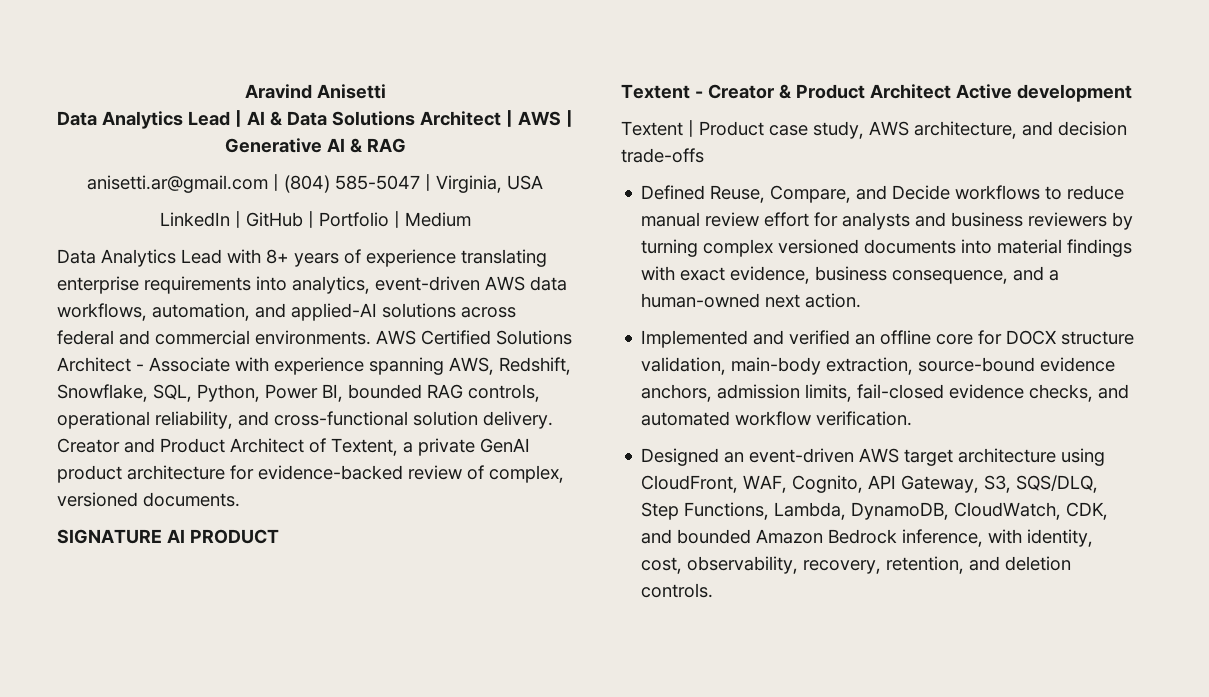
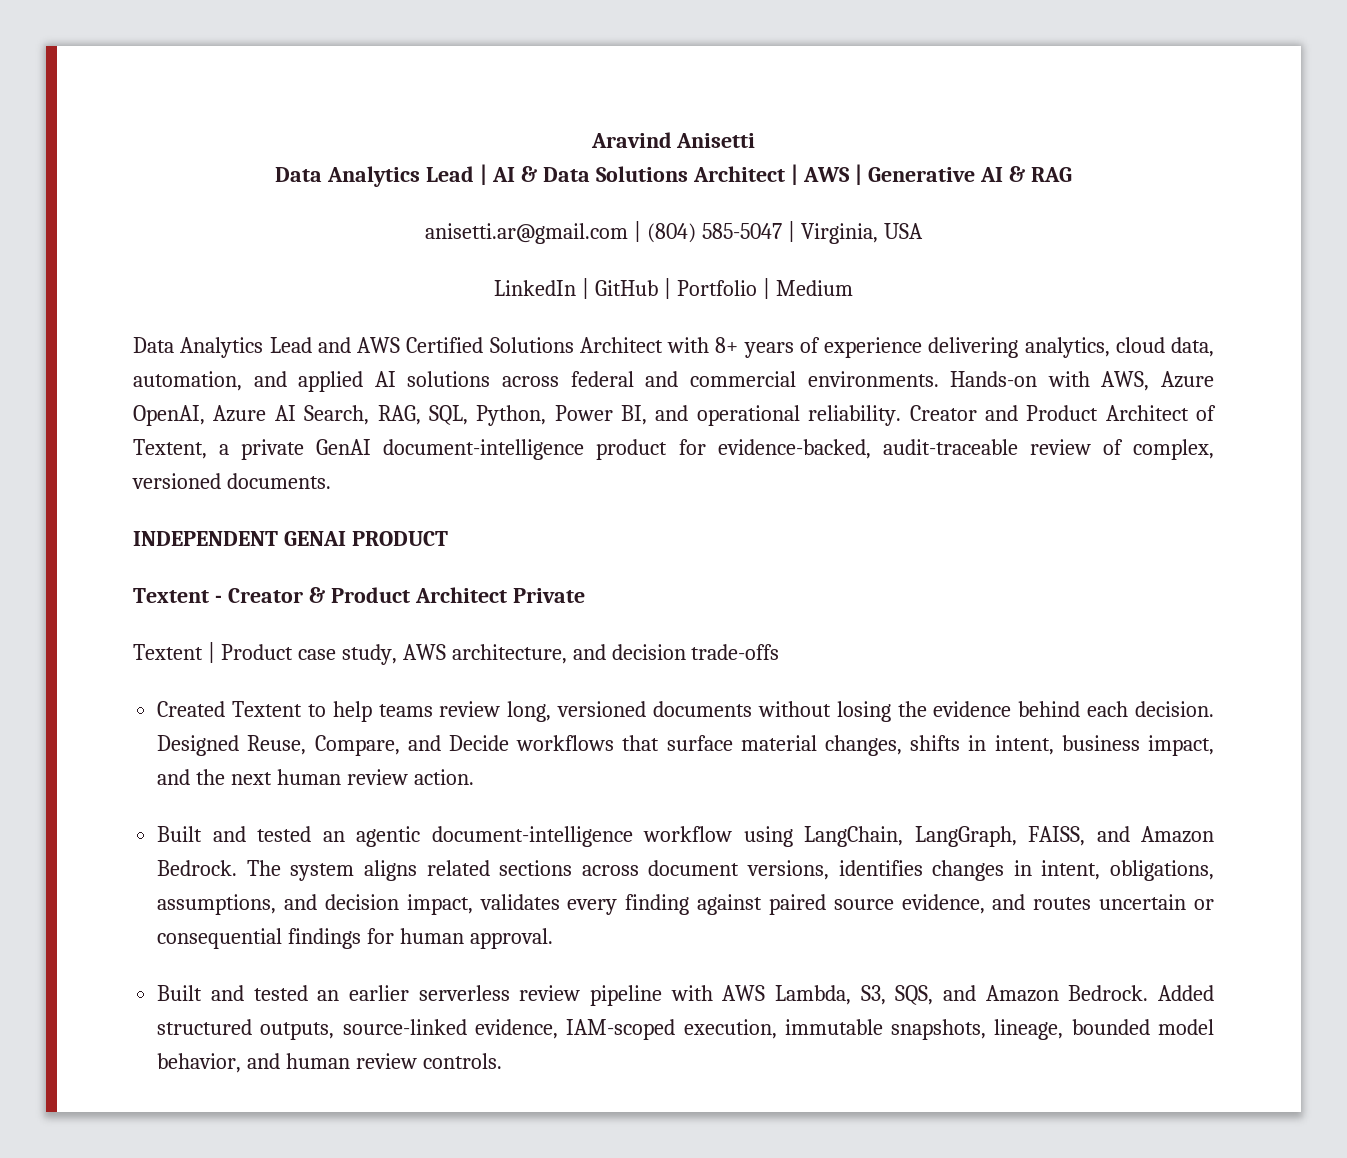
(222, 256) none -> [317,337,663,353] and AWS Certified Solutions Architect
[461,249,547,267] [57,276,567,294] [57,303,377,321] translating enterprise requirements into analytics, event-driven AWS data workflows, automation, and applied-AI -> [928,337,1214,358] [133,371,396,392] delivering analytics, cloud data, automation, and applied AI
[376,330,572,345] [57,357,571,375] [57,384,540,402] [57,411,553,429] AWS Certified Solutions Architect - Associate with experience spanning AWS, Redshift, Snowflake, SQL, Python, Power BI, bounded RAG controls, operational reliability, and cross-functional solution delivery. -> [950,371,1215,391] [133,405,902,426] Hands-on with AWS, Azure OpenAI, Azure AI Search, RAG, SQL, Python, Power BI, and operational reliability.
[57,465,403,483] product architecture for evidence-backed -> [383,439,1018,460] document-intelligence product for evidence-backed, audit-traceable
[57,529,185,544] SIGNATURE AI -> [133,531,346,546] INDEPENDENT GENAI
[956,84,1132,102] Active development -> [512,588,585,603] Private
[641,185,706,200] Defined -> [157,701,1215,722] [157,735,240,756] Created Textent to help teams review long, versioned documents without losing the evidence behind each decision. Designed
[1045,185,1125,200] [641,212,1134,230] [641,239,1133,257] [641,266,1060,284] [641,293,862,308] [641,330,1135,348] [641,357,1116,375] [641,384,1130,402] [641,411,913,426] [641,448,1106,466] [641,475,1099,493] [641,502,1109,520] [641,529,1094,547] [641,556,1072,574] to reduce manual review effort for analysts and business reviewers by turning complex versioned documents into material findings with exact evidence, business consequence, and a human-owned next action. // Implemented and verified an offline core for DOCX structure validation, main-body extraction, source-bound evidence anchors, admission limits, fail-closed evidence checks, and automated workflow verification. // Designed an event-driven AWS target architecture using CloudFront, WAF, Cognito, API Gateway, S3, SQS/DLQ, Step Functions, Lambda, DynamoDB, CloudWatch, CDK, and bounded Amazon Bedrock inference, with identity, cost, observability, recovery, retention, and deletion -> [622,735,1215,756] [157,769,474,785] [157,826,1214,847] [157,860,1215,881] [157,894,1214,915] [157,928,553,949] [157,985,1214,1006] [157,1019,1214,1040] [157,1053,418,1073] that surface material changes, shifts in intent, business impact, and the next human review action. // Built and tested an agentic document-intelligence workflow using LangChain, LangGraph, FAISS, and Amazon Bedrock. The system aligns related sections across document versions, identifies changes in intent, obligations, assumptions, and decision impact, validates every finding against paired source evidence, and routes uncertain or consequential findings for human approval. // Built and tested an earlier serverless review pipeline with AWS Lambda, S3, SQS, and Amazon Bedrock. Added structured outputs, source-linked evidence, IAM-scoped execution, immutable snapshots, lineage, bounded model behavior, and human review

